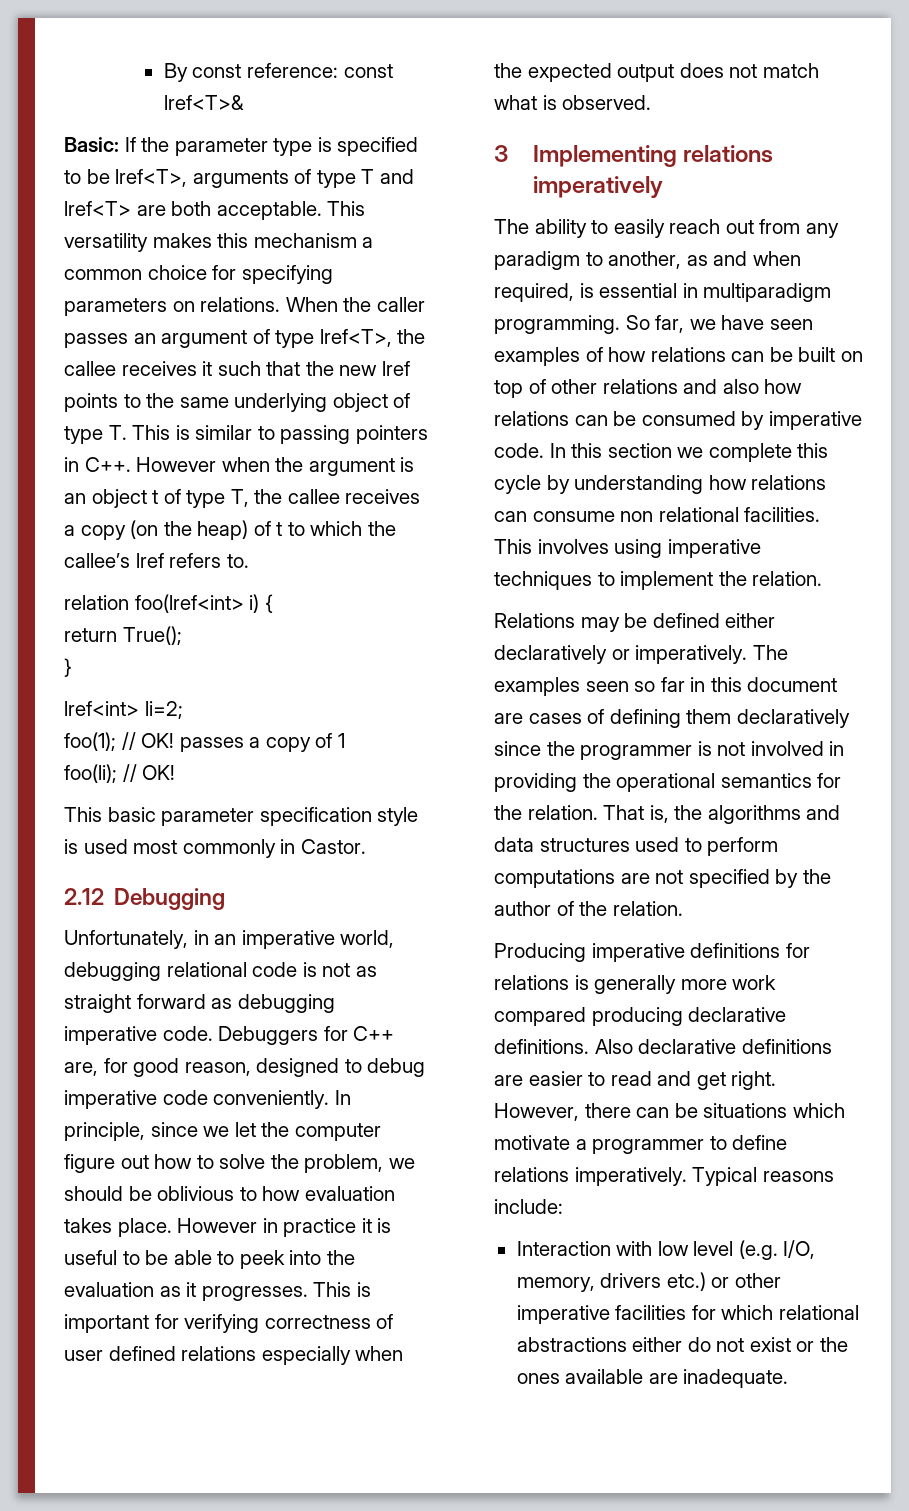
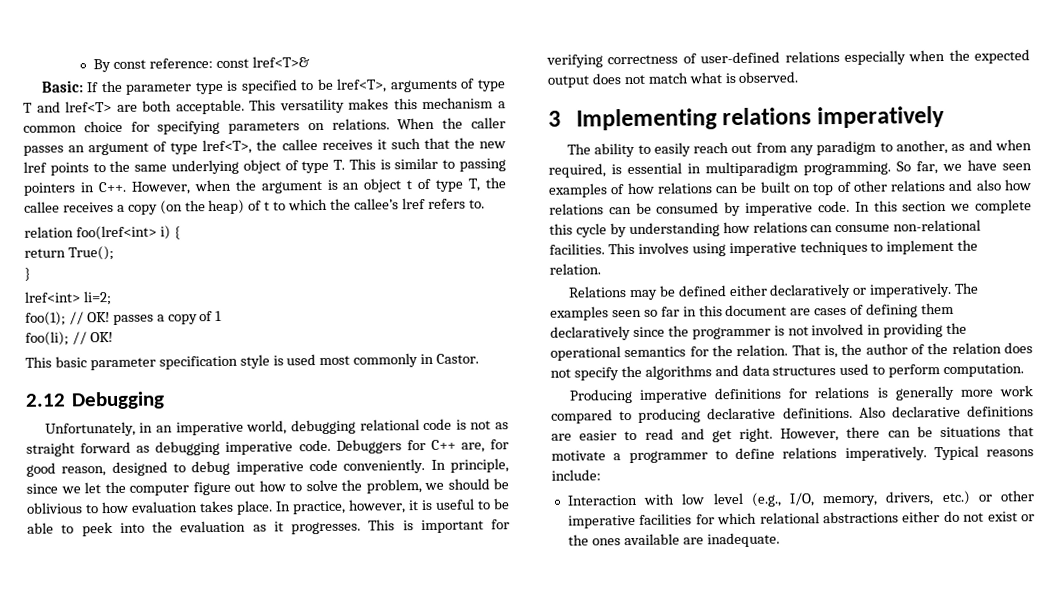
[136,457,217,472] However -> [130,181,191,195] However,
[177,1218,357,1237] However in practice -> [275,499,406,515] In practice, however,
[64,1346,176,1361] user defined -> [700,51,781,64] user-defined
[620,507,739,522] non relational -> [893,219,982,232] non-relational
(703, 812) none -> [865,342,1033,355] [550,365,642,381] author of the relation does not specify the
[494,869,831,888] [494,901,683,916] computations are not specified by the author of the relation. -> [943,363,1025,378] computation.
(586, 1016) none -> [619,411,633,421] to
[792,1103,845,1118] which -> [1008,425,1034,437] that
[738,1240,778,1260] (e.g. -> [750,492,782,507] (e.g.,
[600,1273,662,1288] drivers -> [885,491,935,506] drivers,

